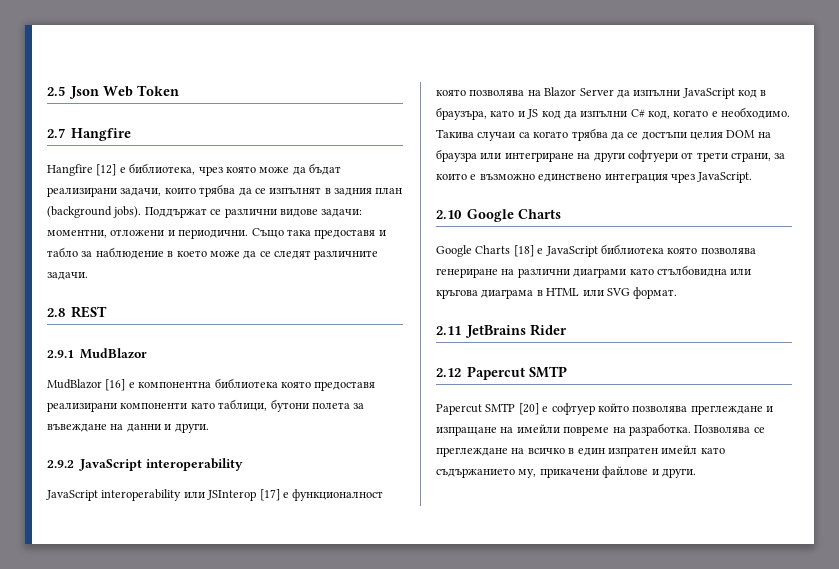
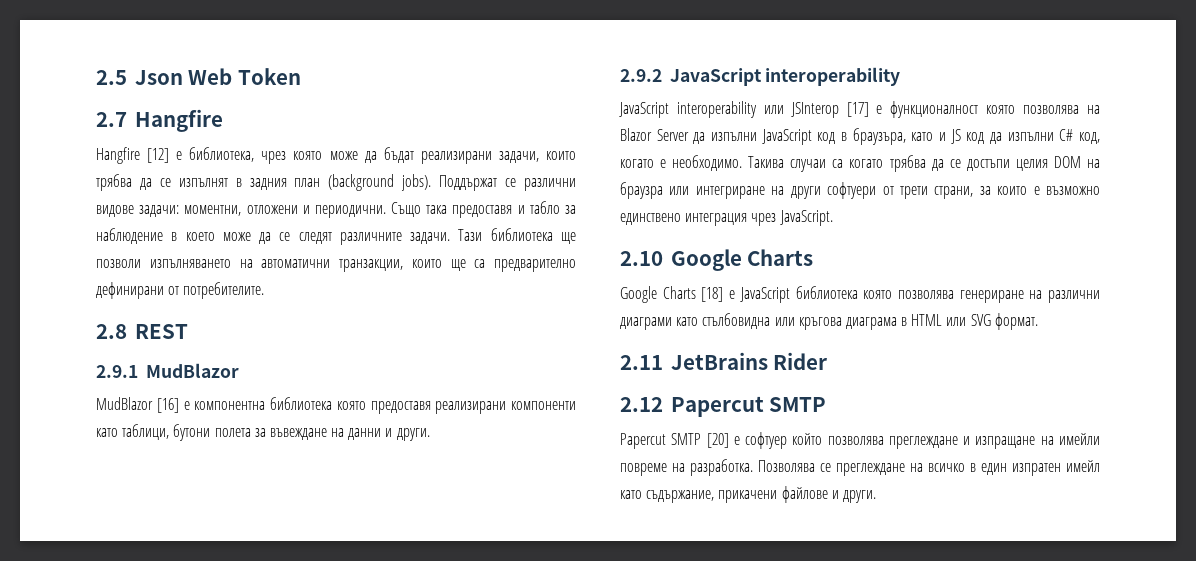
(88, 276) none -> [458,228,576,244] [96,259,576,272] [96,282,265,299] Тази библиотека ще позволи изпълняването на автоматични транзакции, които ще са предварително дефинирани от потребителите.
[436,468,537,478] съдържанието му, -> [646,490,715,503] съдържание,

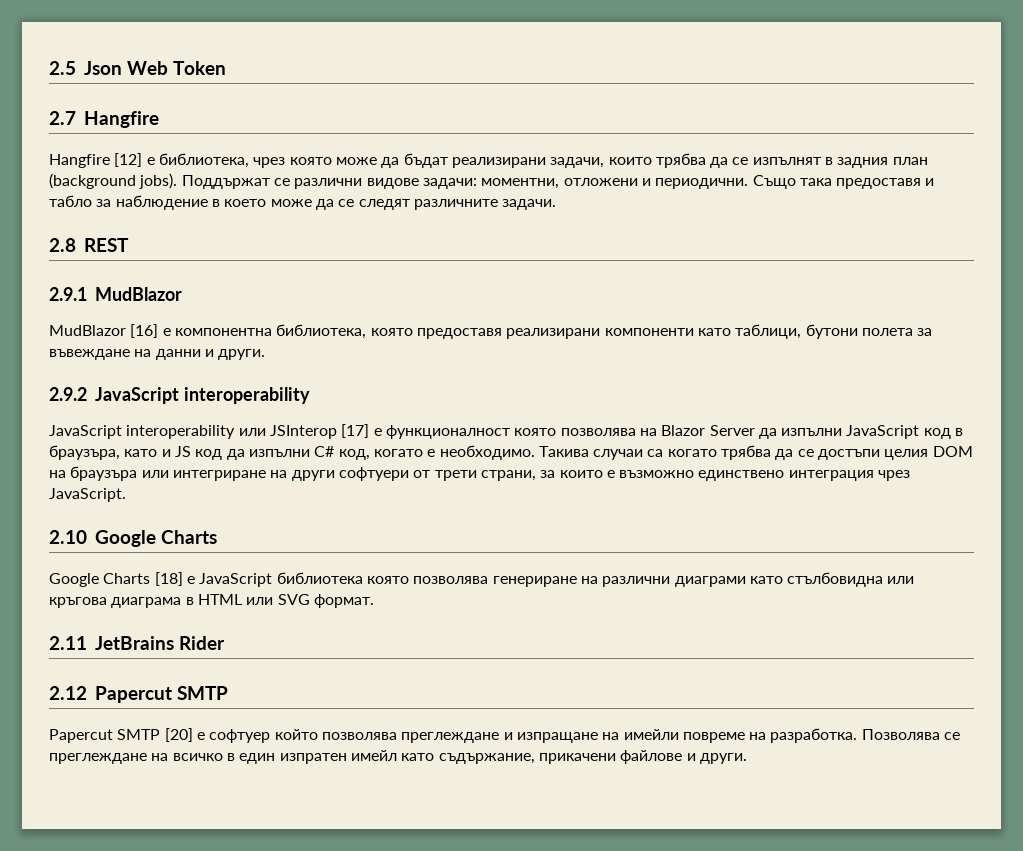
[458,228,576,244] [96,259,576,272] [96,282,265,299] Тази библиотека ще позволи изпълняването на автоматични транзакции, които ще са предварително дефинирани от потребителите. -> (557, 204) none
[270,397,332,410] библиотека -> [276,324,367,339] библиотека,
[620,182,663,199] браузра -> [70,466,138,481] браузъра

